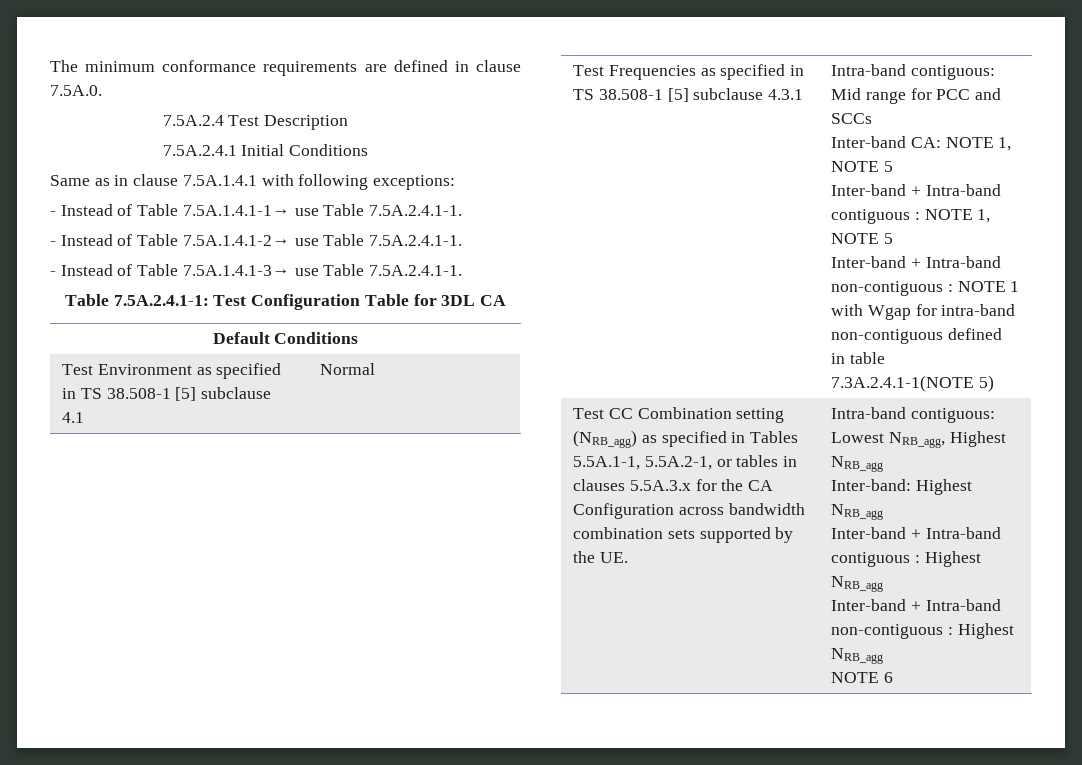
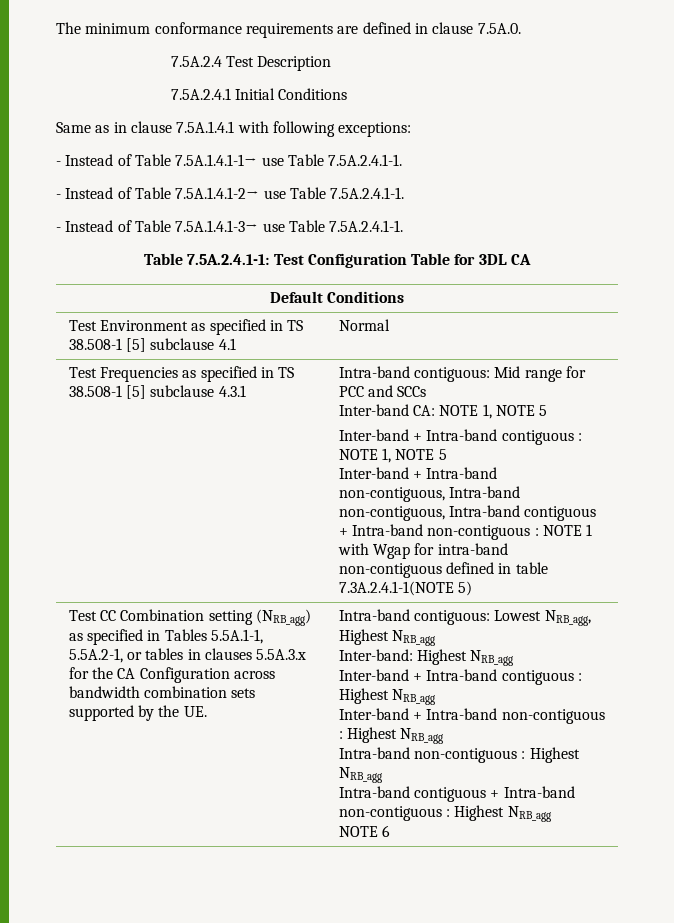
(1001, 262) none -> [338,486,520,502] [338,505,597,521] [338,524,423,536] non-contiguous, Intra-band non-contiguous, Intra-band contiguous + Intra-band
(884, 656) none -> [338,747,580,763] [338,767,382,783] [338,786,575,802] [338,805,551,822] // Intra-band non-contiguous : Highest NRB_agg // Intra-band contiguous + Intra-band non-contiguous : Highest NRB_agg

